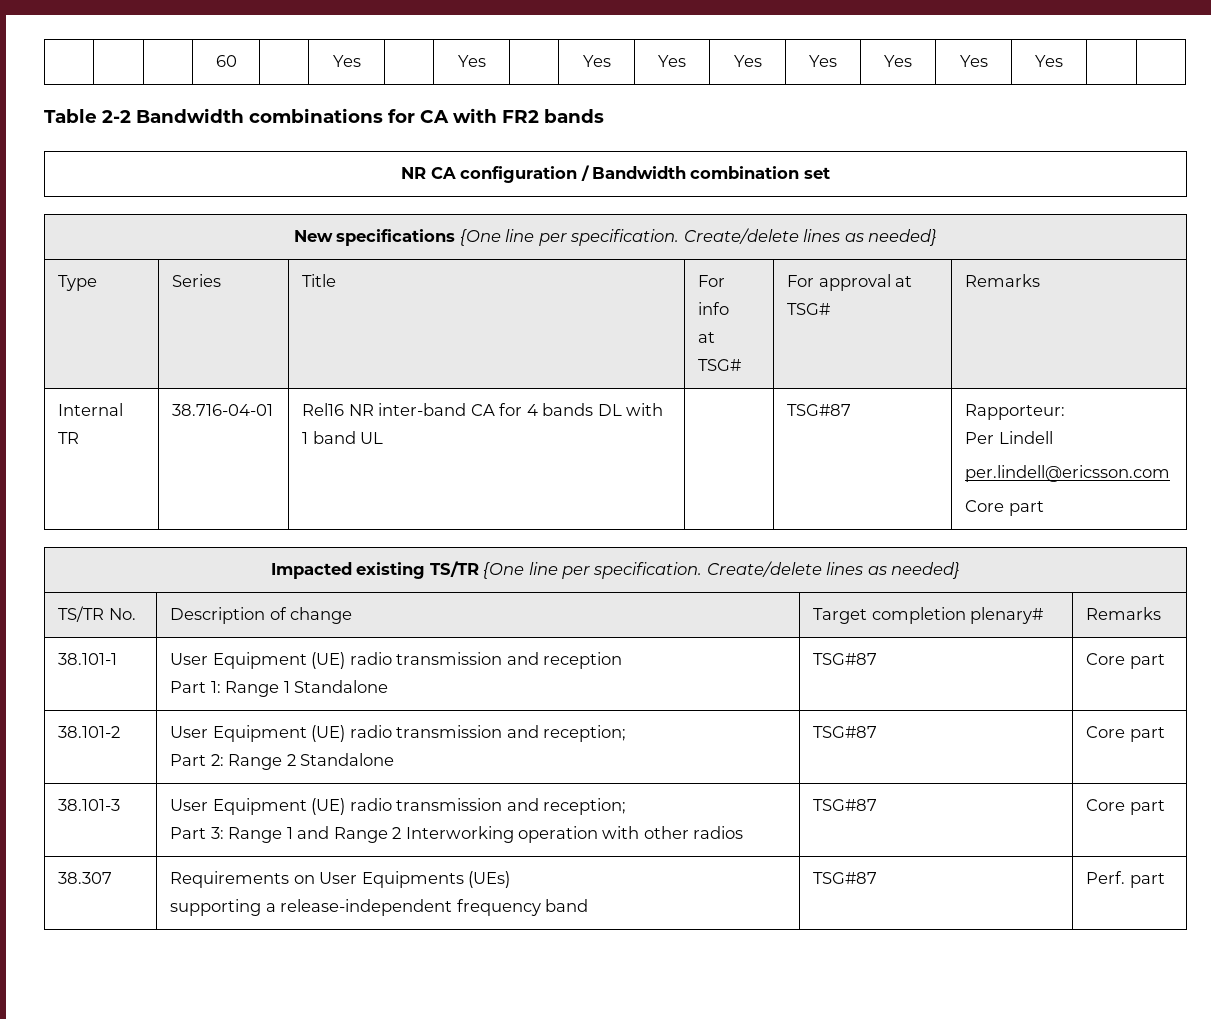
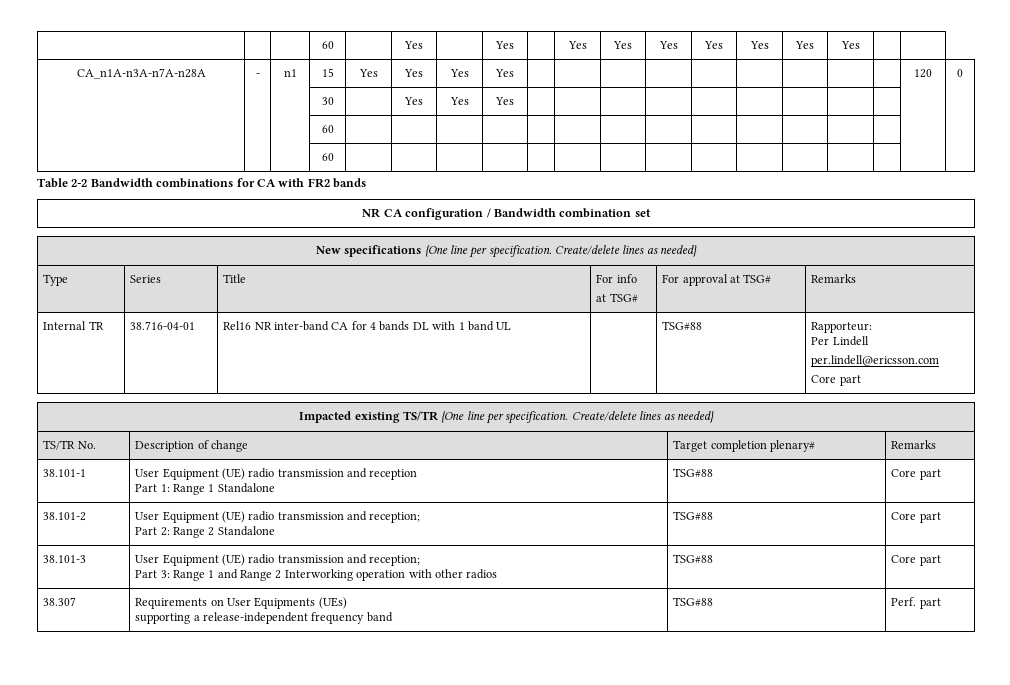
(1063, 61) none -> [76,68,206,79] [255,73,260,77] [283,69,297,77] [321,68,334,77] [358,69,378,77] [404,69,423,77] [449,69,469,77] [495,69,514,77] [914,69,932,78] [957,69,963,77] [321,97,334,105] [404,97,423,105] [449,97,469,105] [495,97,514,105] [321,125,334,133] [321,153,334,161] // CA_n1A-n3A-n7A-n28A | - | n1 | 15 | Yes | Yes | Yes | Yes | | | | | | | | | | 120 | 0 // | | | 30 | | Yes | Yes | Yes | | | | | | | | | | | // | | | 60 | | | | | | | | | | | | | | | // | | | 60 | | | | | | | | | | | | | | |
[787,404,852,416] TSG#87 -> [662,321,703,330] TSG#88
[813,653,878,665] TSG#87 -> [673,468,714,477] TSG#88
[813,726,878,738] TSG#87 -> [673,511,714,520] TSG#88
[813,799,878,811] TSG#87 -> [673,554,714,563] TSG#88
[813,872,878,884] TSG#87 -> [673,597,714,606] TSG#88

